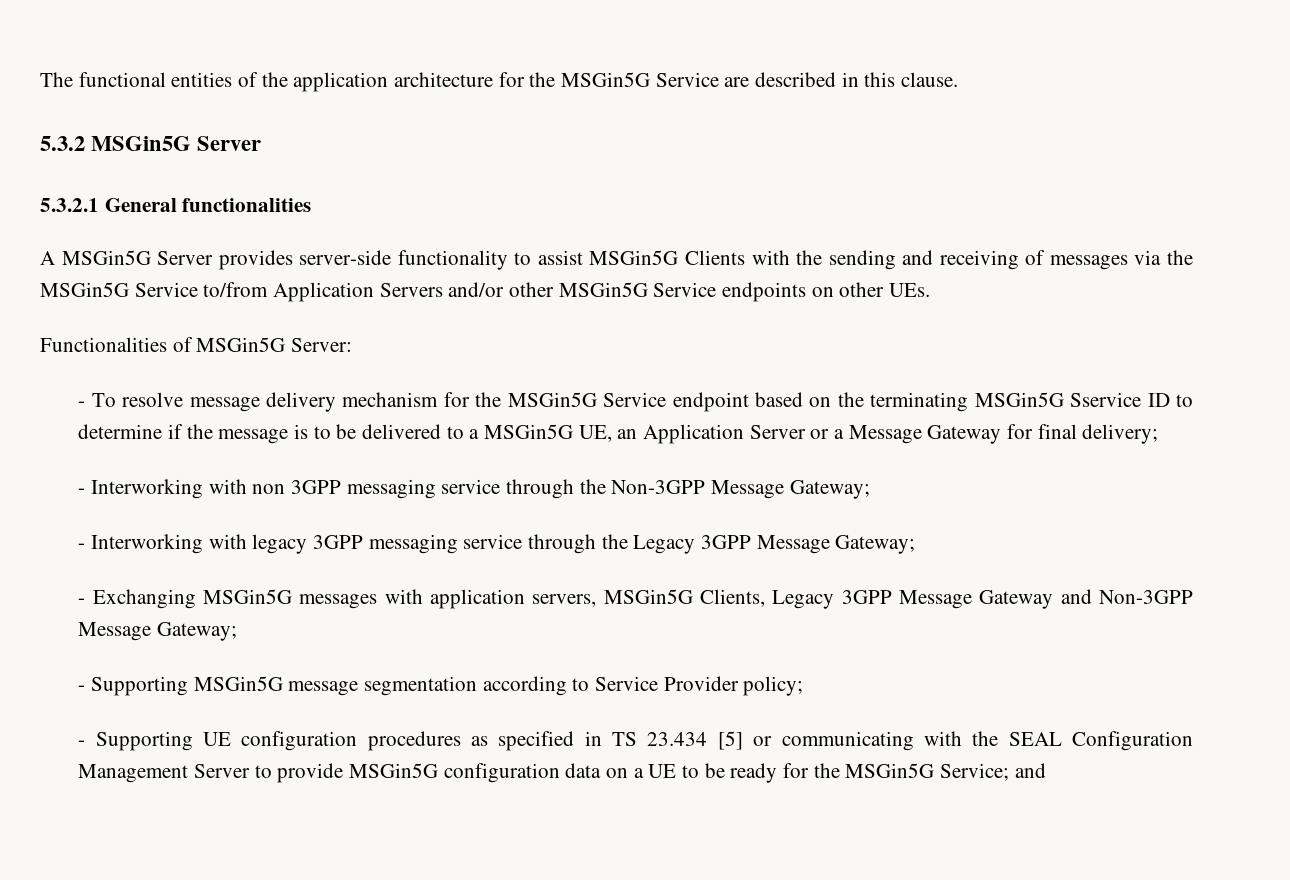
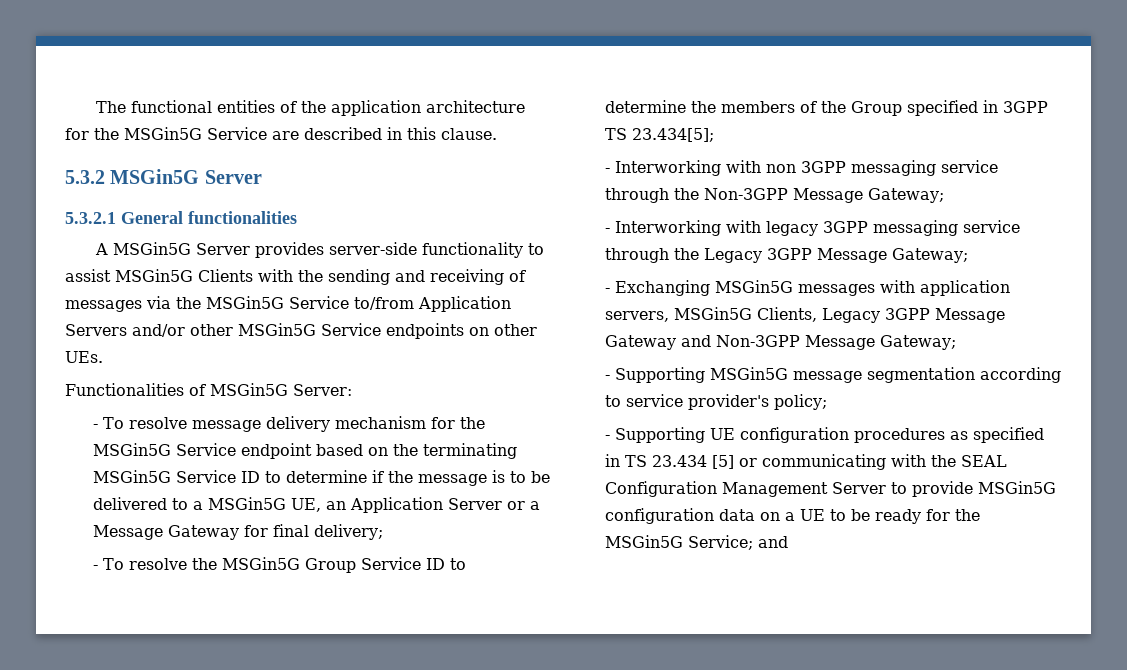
[1070,392,1142,407] Sservice -> [175,470,236,483] Service
(1159, 434) none -> [92,557,466,573] [604,100,1048,116] [604,128,714,142] // - To resolve the MSGin5G Group Service ID to determine the members of the Group specified in 3GPP TS 23.434[5];
[594,676,739,691] Service Provider -> [625,394,769,410] service provider's

